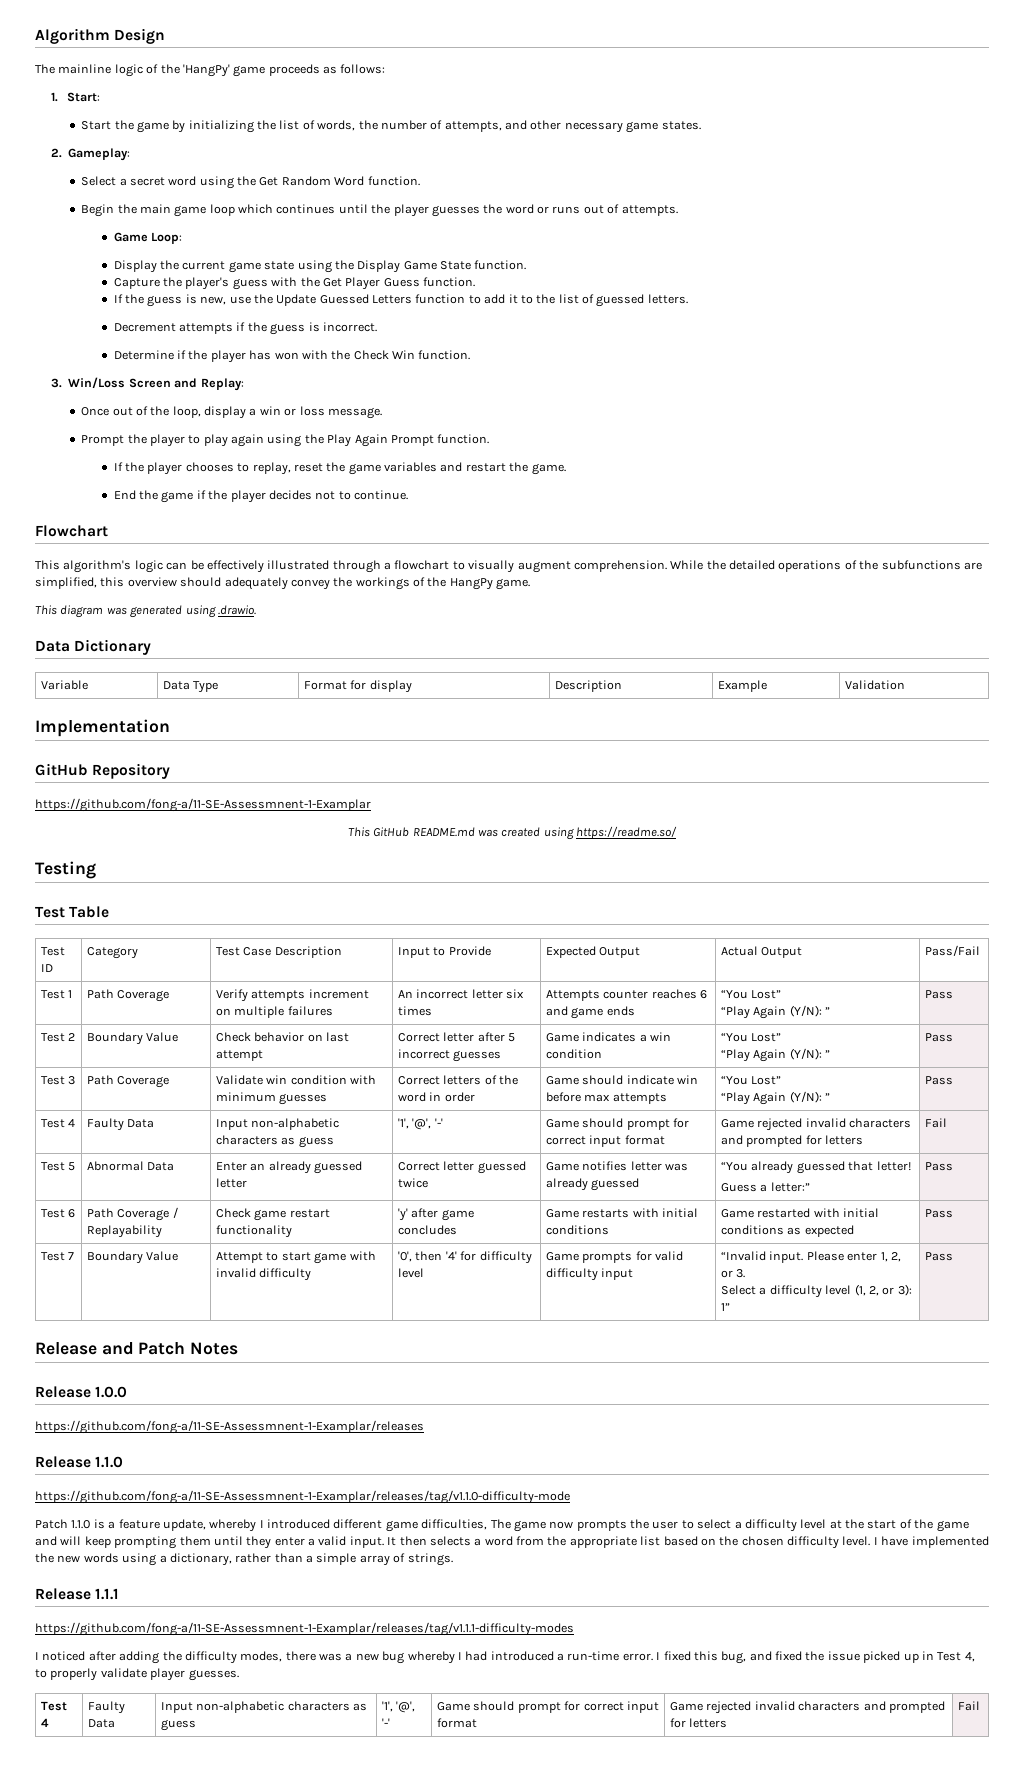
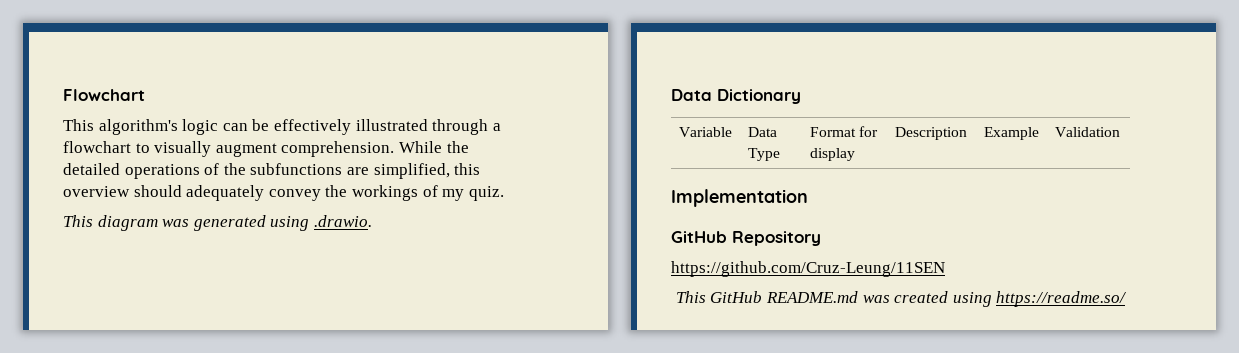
[35,28,166,44] [35,64,386,77] [51,92,101,102] [81,120,701,133] [51,148,131,161] [81,176,420,189] [81,204,678,217] [113,232,183,244] [113,260,527,273] [113,277,476,290] [113,294,688,307] [113,322,377,335] [113,350,471,363] [51,377,244,391] [81,406,382,419] [81,434,490,447] [113,462,566,475] [113,490,409,503] Algorithm Design // The mainline logic of the 'HangPy' game proceeds as follows: // 1. Start: // Start the game by initializing the list of words, the number of attempts, and other necessary game states. // 2. Gameplay: // Select a secret word using the Get Random Word function. // Begin the main game loop which continues until the player guesses the word or runs out of attempts. // Game Loop: // Display the current game state using the Display Game State function. // Capture the player's guess with the Get Player Guess function. // If the guess is new, use the Update Guessed Letters function to add it to the list of guessed letters. // Decrement attempts if the guess is incorrect. // Determine if the player has won with the Check Win function. // 3. Win/Loss Screen and Replay: // Once out of the loop, display a win or loss message. // Prompt the player to play again using the Play Again Prompt function. // If the player chooses to replay, reset the game variables and restart the game. // End the game if the player decides not to continue. // -> (63, 95) none
[427,577,531,590] the HangPy game. -> [442,186,504,201] my quiz.
[35,798,371,812] https://github.com/fong-a/11-SE-Assessmnent-1-Examplar -> [671,261,945,277] https://github.com/Cruz-Leung/11SEN
[35,861,96,879] [35,906,110,918] [41,947,66,956] [41,964,54,972] [87,947,139,959] [216,946,342,958] [398,946,491,958] [546,946,641,958] [721,946,803,958] [925,945,981,956] [41,990,73,999] [87,989,170,1002] [216,989,369,1002] [216,1006,333,1018] [398,989,525,999] [398,1006,433,1016] [546,989,708,1001] [546,1006,635,1019] [721,990,782,999] [721,1005,831,1019] [925,990,954,999] [41,1033,76,1042] [87,1032,179,1045] [216,1032,350,1042] [216,1050,264,1061] [398,1032,516,1042] [398,1049,502,1062] [546,1032,672,1042] [546,1049,603,1059] [721,1033,782,1042] [721,1048,831,1062] [925,1033,954,1042] [41,1076,76,1085] [87,1075,170,1088] [216,1075,377,1085] [216,1092,328,1105] [398,1075,519,1085] [398,1092,475,1102] [546,1075,699,1085] [546,1092,667,1104] [721,1076,782,1085] [721,1091,831,1105] [925,1076,954,1085] [41,1119,76,1128] [87,1118,155,1131] [216,1118,340,1130] [216,1135,334,1148] [398,1118,443,1130] [546,1118,690,1130] [546,1135,665,1147] [721,1118,912,1131] [721,1135,864,1147] [925,1118,948,1128] [41,1162,76,1171] [87,1161,175,1171] [216,1161,363,1174] [216,1178,248,1188] [398,1161,526,1174] [398,1178,429,1188] [546,1161,689,1171] [546,1178,640,1191] [721,1161,911,1174] [721,1182,810,1192] [925,1162,954,1171] [41,1209,76,1218] [87,1207,178,1221] [87,1225,163,1238] [216,1208,330,1221] [216,1225,293,1238] [398,1208,474,1221] [398,1225,458,1235] [546,1208,699,1218] [546,1225,610,1235] [721,1208,880,1218] [721,1225,854,1237] [925,1209,954,1218] [41,1252,75,1261] [87,1251,179,1264] [216,1251,376,1264] [216,1268,312,1281] [398,1251,532,1264] [398,1268,425,1278] [546,1251,684,1263] [546,1268,634,1281] [721,1251,901,1263] [721,1269,746,1278] [721,1284,912,1298] [721,1303,731,1311] [925,1252,954,1261] [35,1342,239,1355] [35,1386,128,1398] [35,1420,424,1434] [35,1456,124,1468] [35,1490,570,1504] [35,1519,969,1532] [35,1536,989,1549] [35,1553,453,1566] [35,1588,120,1600] [35,1622,574,1636] [35,1651,975,1664] [35,1668,239,1681] [41,1701,68,1711] [41,1718,50,1727] [88,1701,126,1714] [88,1719,116,1728] [161,1701,368,1713] [161,1719,197,1731] [382,1701,416,1713] [382,1718,391,1727] [437,1701,659,1713] [437,1718,478,1728] [670,1701,945,1714] [670,1718,728,1728] [958,1701,981,1711] // Testing // Test Table // Test ID | Category | Test Case Description | Input to Provide | Expected Output | Actual Output | Pass/Fail // Test 1 | Path Coverage | Verify attempts increment on multiple failures | An incorrect letter six times | Attempts counter reaches 6 and game ends | “You Lost” // “Play Again (Y/N): ” | Pass // Test 2 | Boundary Value | Check behavior on last attempt | Correct letter after 5 incorrect guesses | Game indicates a win condition | “You Lost” // “Play Again (Y/N): ” | Pass // Test 3 | Path Coverage | Validate win condition with minimum guesses | Correct letters of the word in order | Game should indicate win before max attempts | “You Lost” // “Play Again (Y/N): ” | Pass // Test 4 | Faulty Data | Input non-alphabetic characters as guess | '1', '@', '-' | Game should prompt for correct input format | Game rejected invalid characters and prompted for letters | Fail // Test 5 | Abnormal Data | Enter an already guessed letter | Correct letter guessed twice | Game notifies letter was already guessed | “You already guessed that letter! // Guess a letter:” | Pass // Test 6 | Path Coverage / Replayability | Check game restart functionality | 'y' after game concludes | Game restarts with initial conditions | Game restarted with initial conditions as expected | Pass // Test 7 | Boundary Value | Attempt to start game with invalid difficulty | '0', then '4' for difficulty level | Game prompts for valid difficulty input | “Invalid input. Please enter 1, 2, or 3. // Select a difficulty level (1, 2, or 3): 1” | Pass // Release and Patch Notes // Release 1.0.0 // https://github.com/fong-a/11-SE-Assessmnent-1-Examplar/releases // Release 1.1.0 // https://github.com/fong-a/11-SE-Assessmnent-1-Examplar/releases/tag/v1.1.0-difficulty-mode // Patch 1.1.0 is a feature update, whereby I introduced different game difficulties, The game now prompts the user to select a difficulty level at the start of the game and will keep prompting them until they enter a valid input. It then selects a word from the appropriate list based on the chosen difficulty level. I have implemented the new words using a dictionary, rather than a simple array of strings. // Release 1.1.1 // https://github.com/fong-a/11-SE-Assessmnent-1-Examplar/releases/tag/v1.1.1-difficulty-modes // I noticed after adding the difficulty modes, there was a new bug whereby I had introduced a run-time error. I fixed this bug, and fixed the issue picked up in Test 4, to properly validate player guesses. // Test 4 | Faulty Data | Input non-alphabetic characters as guess | '1', '@', '-' | Game should prompt for correct input format | Game rejected invalid characters and prompted for letters | Fail -> (1128, 299) none

